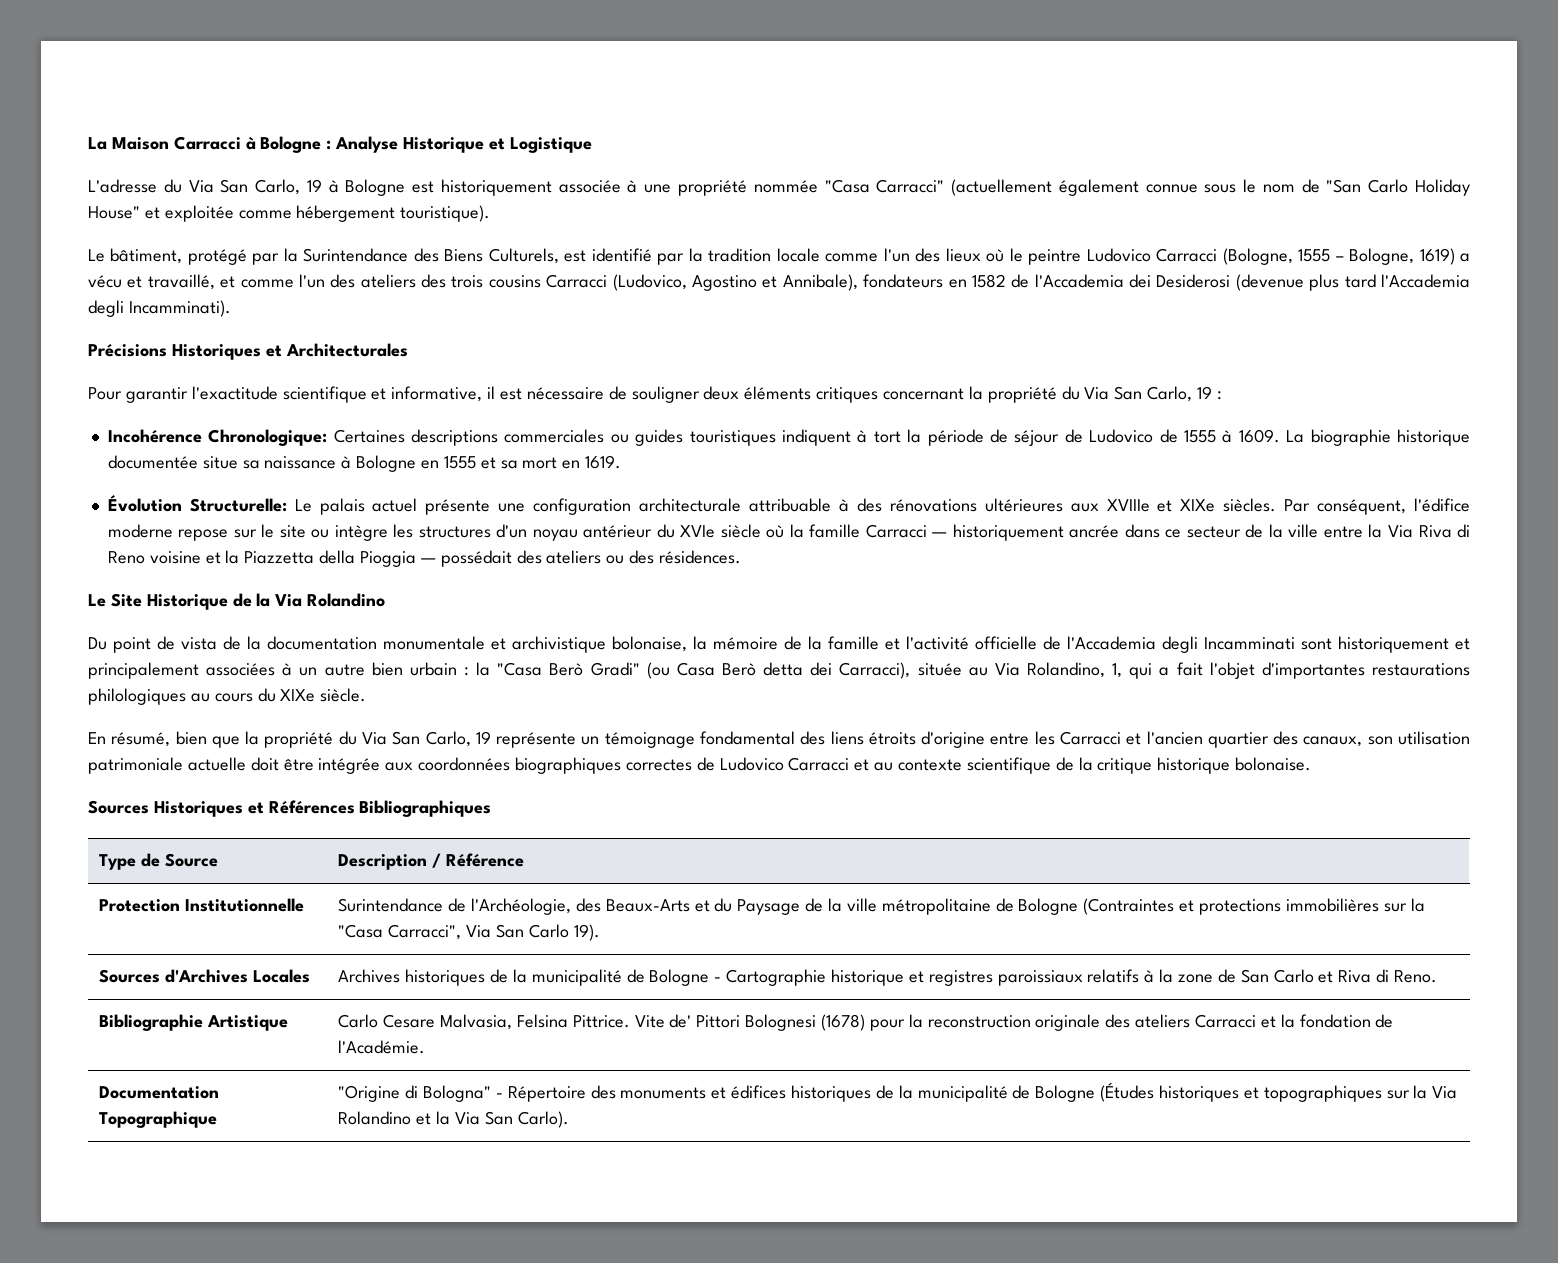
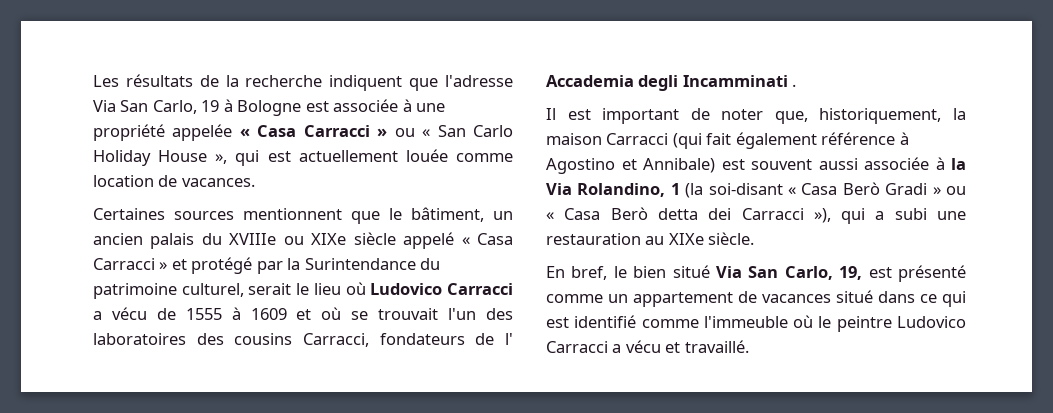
[88,136,592,153] [88,179,182,193] La Maison Carracci à Bologne : Analyse Historique et Logistique // L'adresse du -> [93,74,513,91] Les résultats de la recherche indiquent que l'adresse
[440,179,552,196] historiquement -> (329, 106) none
[753,179,1470,196] [88,205,491,222] [88,248,981,265] nommée "Casa Carracci" (actuellement également connue sous le nom de "San Carlo Holiday House" et exploitée comme hébergement touristique). // Le bâtiment, protégé par la Surintendance des Biens Culturels, est identifié par la tradition locale comme l'un des lieux -> [172,124,514,141] [93,149,513,166] [93,175,255,187] [93,207,513,224] [93,232,514,249] [93,257,441,274] [93,282,513,299] [93,307,513,320] [93,333,513,347] [546,75,797,91] [546,108,966,124] [546,132,909,149] [546,157,966,174] [546,182,966,198] [546,207,966,224] [546,232,755,245] [546,265,966,282] [546,290,966,307] [546,315,788,328] appelée « Casa Carracci » ou « San Carlo Holiday House », qui est actuellement louée comme location de vacances. // Certaines sources mentionnent que le bâtiment, un ancien palais du XVIIIe ou XIXe siècle appelé « Casa Carracci » et protégé par la Surintendance du patrimoine culturel, serait le lieu où Ludovico Carracci a vécu de 1555 à 1609 et où se trouvait l'un des laboratoires des cousins Carracci, fondateurs de l' Accademia degli Incamminati . // Il est important de noter que, historiquement, la maison Carracci (qui fait également référence à Agostino et Annibale) est souvent aussi associée à la Via Rolandino, 1 (la soi-disant « Casa Berò Gradi » ou « Casa Berò detta dei Carracci »), qui a subi une restauration au XIXe siècle. // En bref, le bien situé Via San Carlo, 19, est présenté comme un appartement de vacances situé dans ce qui est identifié comme l'immeuble
[1222,248,1471,265] [88,274,1471,291] [88,300,231,317] [88,343,408,360] [88,386,1222,403] [107,429,1471,446] [107,455,622,472] [107,495,1471,515] [107,524,1470,541] [107,550,741,567] [88,593,386,610] [88,636,1470,653] [88,662,1470,679] [88,688,367,705] [88,731,1470,748] [88,757,1312,774] [88,800,492,817] [99,853,218,870] [338,853,524,870] [99,898,305,912] [338,898,1425,915] [338,924,600,941] [99,969,310,983] [338,969,1438,986] [99,1014,289,1031] [338,1014,1394,1031] [338,1040,426,1054] [99,1086,220,1099] [99,1111,218,1128] [338,1082,1458,1102] [338,1111,569,1128] (Bologne, 1555 – Bologne, 1619) a vécu et travaillé, et comme l'un des ateliers des trois cousins Carracci (Ludovico, Agostino et Annibale), fondateurs en 1582 de l'Accademia dei Desiderosi (devenue plus tard l'Accademia degli Incamminati). // Précisions Historiques et Architecturales // Pour garantir l'exactitude scientifique et informative, il est nécessaire de souligner deux éléments critiques concernant la propriété du Via San Carlo, 19 : // Incohérence Chronologique: Certaines descriptions commerciales ou guides touristiques indiquent à tort la période de séjour de Ludovico de 1555 à 1609. La biographie historique documentée situe sa naissance à Bologne en 1555 et sa mort en 1619. // Évolution Structurelle: Le palais actuel présente une configuration architecturale attribuable à des rénovations ultérieures aux XVIIIe et XIXe siècles. Par conséquent, l'édifice moderne repose sur le site ou intègre les structures d'un noyau antérieur du XVIe siècle où la famille Carracci — historiquement ancrée dans ce secteur de la ville entre la Via Riva di Reno voisine et la Piazzetta della Pioggia — possédait des ateliers ou des résidences. // Le Site Historique de la Via Rolandino // Du point de vista de la documentation monumentale et archivistique bolonaise, la mémoire de la famille et l'activité officielle de l'Accademia degli Incamminati sont historiquement et principalement associées à un autre bien urbain : la "Casa Berò Gradi" (ou Casa Berò detta dei Carracci), située au Via Rolandino, 1, qui a fait l'objet d'importantes restaurations philologiques au cours du XIXe siècle. // En résumé, bien que la propriété du Via San Carlo, 19 représente un témoignage fondamental des liens étroits d'origine entre les Carracci et l'ancien quartier des canaux, son utilisation patrimoniale actuelle doit être intégrée aux coordonnées biographiques correctes de Ludovico Carracci et au contexte scientifique de la critique historique bolonaise. // Sources Historiques et Références Bibliographiques // Type de Source | Description / Référence // Protection Institutionnelle | Surintendance de l'Archéologie, des Beaux-Arts et du Paysage de la ville métropolitaine de Bologne (Contraintes et protections immobilières sur la "Casa Carracci", Via San Carlo 19). // Sources d'Archives Locales | Archives historiques de la municipalité de Bologne - Cartographie historique et registres paroissiaux relatifs à la zone de San Carlo et Riva di Reno. // Bibliographie Artistique | Carlo Cesare Malvasia, Felsina Pittrice. Vite de' Pittori Bolognesi (1678) pour la reconstruction originale des ateliers Carracci et la fondation de l'Académie. // Documentation Topographique | "Origine di Bologna" - Répertoire des monuments et édifices historiques de la municipalité de Bologne (Études historiques et topographiques sur la Via Rolandino et la Via San Carlo). -> [612,340,749,353] a vécu et travaillé.

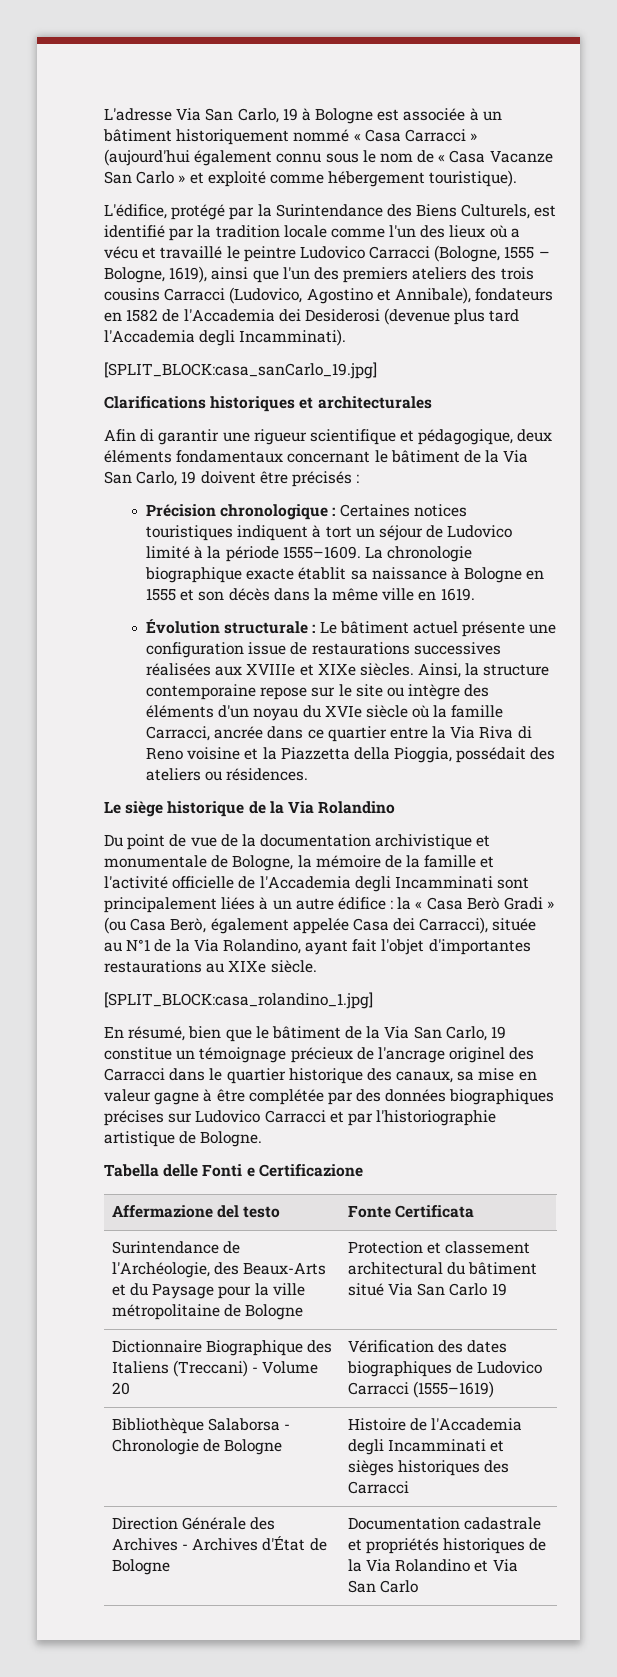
[93,74,513,91] Les résultats de la recherche indiquent que l'adresse -> [104,108,172,121] L'adresse
[416,103,446,112] [93,124,514,141] [93,149,513,166] [93,175,255,187] [93,207,513,224] [93,232,514,249] [93,257,441,274] [93,282,513,299] [93,307,513,320] [93,333,513,347] [546,75,797,91] [546,108,966,124] [546,132,909,149] [546,157,966,174] [546,183,783,198] une propriété appelée « Casa Carracci » ou « San Carlo Holiday House », qui est actuellement louée comme location de vacances. // Certaines sources mentionnent que le bâtiment, un ancien palais du XVIIIe ou XIXe siècle appelé « Casa Carracci » et protégé par la Surintendance du patrimoine culturel, serait le lieu où Ludovico Carracci a vécu de 1555 à 1609 et où se trouvait l'un des laboratoires des cousins Carracci, fondateurs de l' Accademia degli Incamminati . // Il est important de noter que, historiquement, la maison Carracci (qui fait également référence à Agostino et Annibale) est souvent aussi associée à la Via Rolandino, 1 (la soi-disant -> [482,111,502,121] [103,129,478,145] [104,149,553,166] [104,170,518,187] [104,204,557,220] [104,225,520,241] [104,245,550,262] [104,266,534,283] [104,287,554,304] [104,308,520,325] [104,329,347,346] [104,362,377,379] [104,396,432,412] [104,429,553,445] [104,450,529,463] [104,471,360,487] [145,504,467,520] [145,525,513,541] [145,546,473,562] [144,567,545,583] [145,588,475,601] [145,619,557,637] [145,642,501,658] [145,663,550,678] [145,684,490,700] [145,705,504,721] [145,726,532,742] [145,747,556,763] [145,768,309,781] [104,801,396,817] [104,834,491,850] [104,855,495,871] [104,876,530,892] [104,897,412,913] un bâtiment historiquement nommé « Casa Carracci » (aujourd'hui également connu sous le nom de « Casa Vacanze San Carlo » et exploité comme hébergement touristique). // L'édifice, protégé par la Surintendance des Biens Culturels, est identifié par la tradition locale comme l'un des lieux où a vécu et travaillé le peintre Ludovico Carracci (Bologne, 1555 – Bologne, 1619), ainsi que l'un des premiers ateliers des trois cousins Carracci (Ludovico, Agostino et Annibale), fondateurs en 1582 de l'Accademia dei Desiderosi (devenue plus tard l'Accademia degli Incamminati). // [SPLIT_BLOCK:casa_sanCarlo_19.jpg] // Clarifications historiques et architecturales // Afin di garantir une rigueur scientifique et pédagogique, deux éléments fondamentaux concernant le bâtiment de la Via San Carlo, 19 doivent être précisés : // Précision chronologique : Certaines notices touristiques indiquent à tort un séjour de Ludovico limité à la période 1555–1609. La chronologie biographique exacte établit sa naissance à Bologne en 1555 et son décès dans la même ville en 1619. // Évolution structurale : Le bâtiment actuel présente une configuration issue de restaurations successives réalisées aux XVIIIe et XIXe siècles. Ainsi, la structure contemporaine repose sur le site ou intègre des éléments d'un noyau du XVIe siècle où la famille Carracci, ancrée dans ce quartier entre la Via Riva di Reno voisine et la Piazzetta della Pioggia, possédait des ateliers ou résidences. // Le siège historique de la Via Rolandino // Du point de vue de la documentation archivistique et monumentale de Bologne, la mémoire de la famille et l'activité officielle de l'Accademia degli Incamminati sont principalement liées à un autre édifice : la
[946,186,966,195] [546,207,966,224] [546,233,641,245] ou « Casa Berò detta dei Carracci »), qui a subi une restauration -> [104,917,537,934] [104,939,531,955] [104,960,202,973] (ou Casa Berò, également appelée Casa dei Carracci), située au N°1 de la Via Rolandino, ayant fait l'objet d'importantes restaurations
(755, 238) none -> [104,992,373,1009] // [SPLIT_BLOCK:casa_rolandino_1.jpg]
[571,265,966,282] [546,290,966,307] [546,315,966,332] [546,340,749,353] bref, le bien situé Via San Carlo, 19, est présenté comme un appartement de vacances situé dans ce qui est identifié comme l'immeuble où le peintre Ludovico Carracci a vécu et travaillé. -> [128,1026,507,1042] [104,1047,535,1063] [104,1068,537,1084] [104,1089,555,1105] [104,1110,497,1126] [104,1131,263,1147] [104,1164,363,1177] [111,1205,281,1218] [347,1205,474,1218] [111,1241,240,1254] [111,1262,327,1278] [111,1283,305,1299] [111,1304,304,1320] [347,1241,531,1254] [347,1262,538,1275] [347,1283,507,1296] [111,1340,333,1356] [111,1360,319,1377] [111,1382,130,1395] [347,1340,508,1353] [346,1361,543,1377] [347,1381,494,1398] [111,1418,291,1434] [111,1439,283,1455] [347,1418,523,1431] [347,1439,505,1455] [347,1460,510,1476] [347,1481,409,1494] [111,1517,276,1530] [111,1536,327,1551] [111,1559,170,1575] [347,1517,541,1530] [347,1538,547,1554] [347,1559,518,1572] [347,1580,418,1593] résumé, bien que le bâtiment de la Via San Carlo, 19 constitue un témoignage précieux de l'ancrage originel des Carracci dans le quartier historique des canaux, sa mise en valeur gagne à être complétée par des données biographiques précises sur Ludovico Carracci et par l'historiographie artistique de Bologne. // Tabella delle Fonti e Certificazione // Affermazione del testo | Fonte Certificata // Surintendance de l'Archéologie, des Beaux-Arts et du Paysage pour la ville métropolitaine de Bologne | Protection et classement architectural du bâtiment situé Via San Carlo 19 // Dictionnaire Biographique des Italiens (Treccani) - Volume 20 | Vérification des dates biographiques de Ludovico Carracci (1555–1619) // Bibliothèque Salaborsa - Chronologie de Bologne | Histoire de l'Accademia degli Incamminati et sièges historiques des Carracci // Direction Générale des Archives - Archives d'État de Bologne | Documentation cadastrale et propriétés historiques de la Via Rolandino et Via San Carlo

